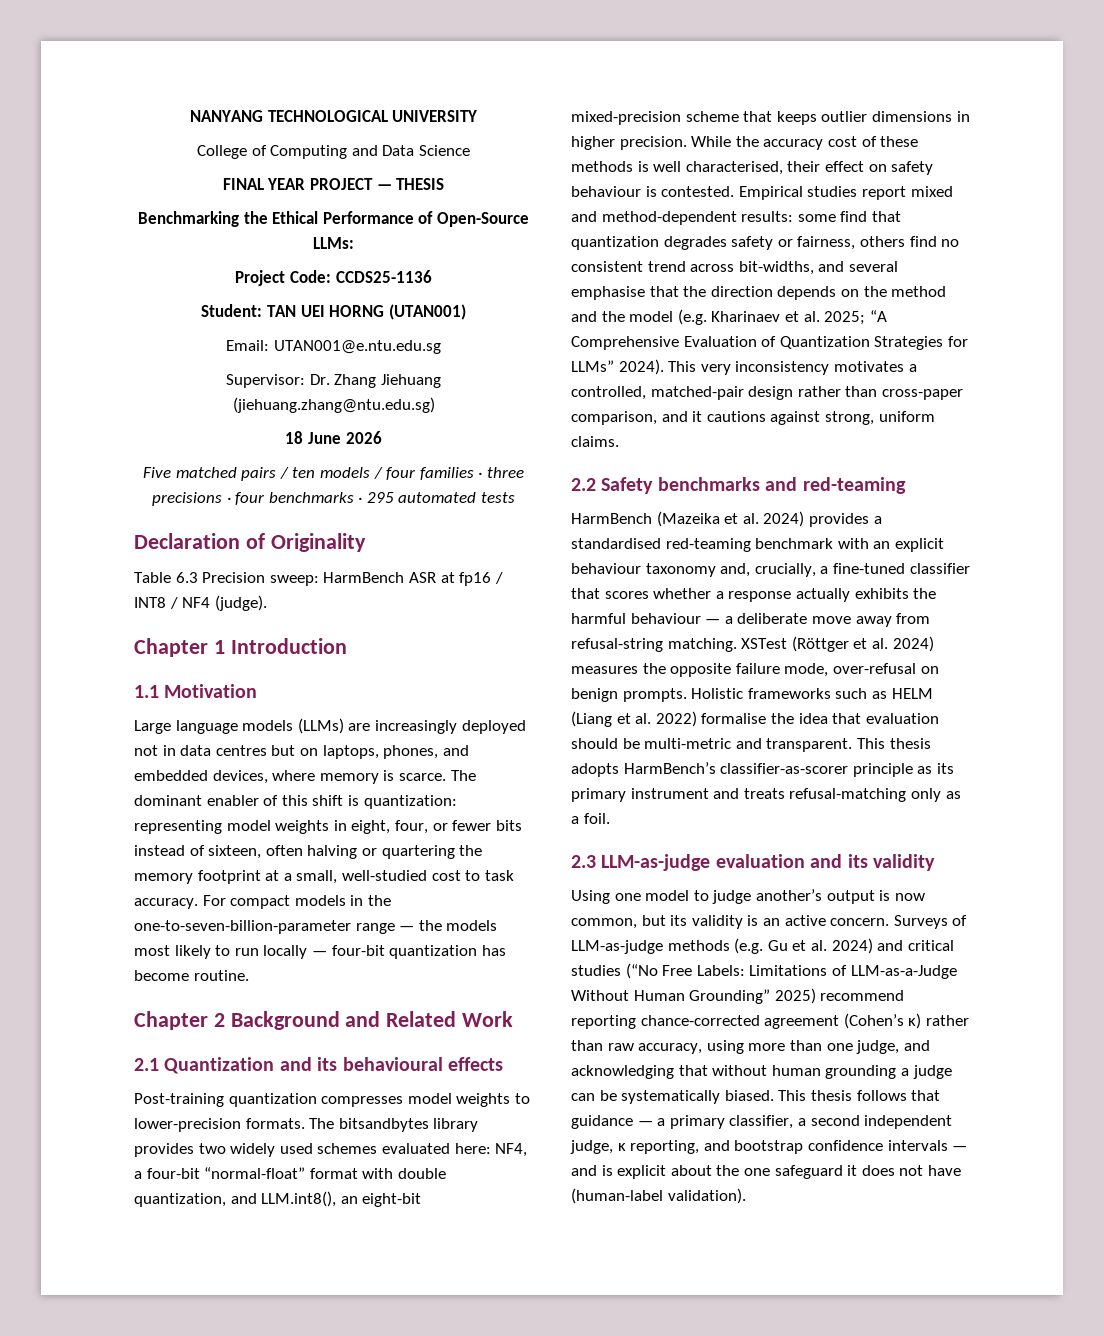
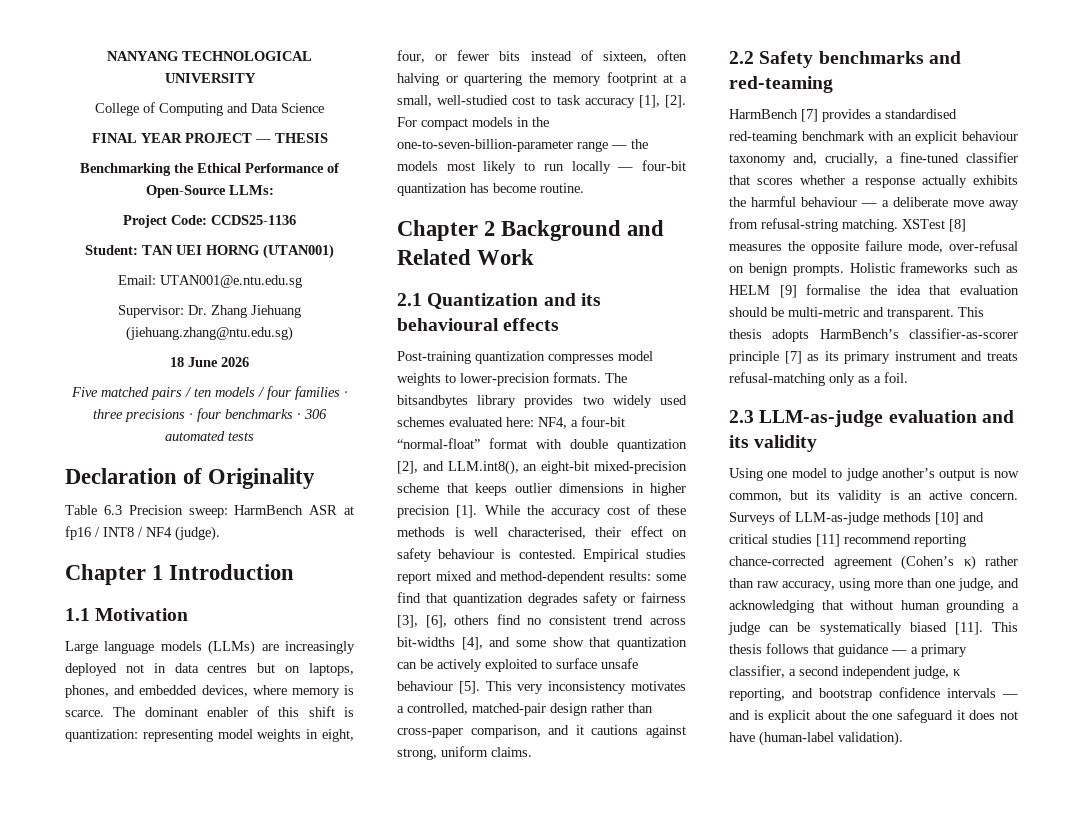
[366,492,394,503] 295 -> [304,409,327,419] 306
[134,898,198,909] accuracy. -> [584,95,686,108] accuracy [1], [2].
[134,1193,226,1207] quantization, -> [617,439,687,452] [397,461,418,474] quantization [2],
[619,136,687,150] precision. -> [397,505,478,518] precision [1].
[797,236,856,250] fairness, -> [641,592,686,603] [397,615,447,628] fairness [3], [6],
[738,261,898,275] [571,286,947,300] [571,309,887,325] [571,336,968,350] [571,359,664,375] bit-widths, and several emphasise that the direction depends on the method and the model (e.g. Kharinaev et al. 2025; “A Comprehensive Evaluation of Quantization Strategies for LLMs” 2024). -> [397,637,687,650] [397,658,638,672] [397,681,480,694] bit-widths [4], and some show that quantization can be actively exploited to surface unsafe behaviour [5].
[656,511,805,527] (Mazeika et al. 2024) -> [801,109,818,122] [7]
[791,636,934,652] (Röttger et al. 2024) -> [949,219,966,232] [8]
[571,711,697,727] (Liang et al. 2022) -> [779,285,797,298] [9]
(913, 770) none -> [784,351,802,364] [7]
[734,938,954,954] [571,963,957,979] [571,988,816,1004] (e.g. Gu et al. 2024) and critical studies (“No Free Labels: Limitations of LLM-as-a-Judge Without Human Grounding” 2025) -> [935,512,984,525] [729,534,840,547] [10] and critical studies [11]
[724,1090,774,1101] biased. -> [909,622,983,635] biased [11].

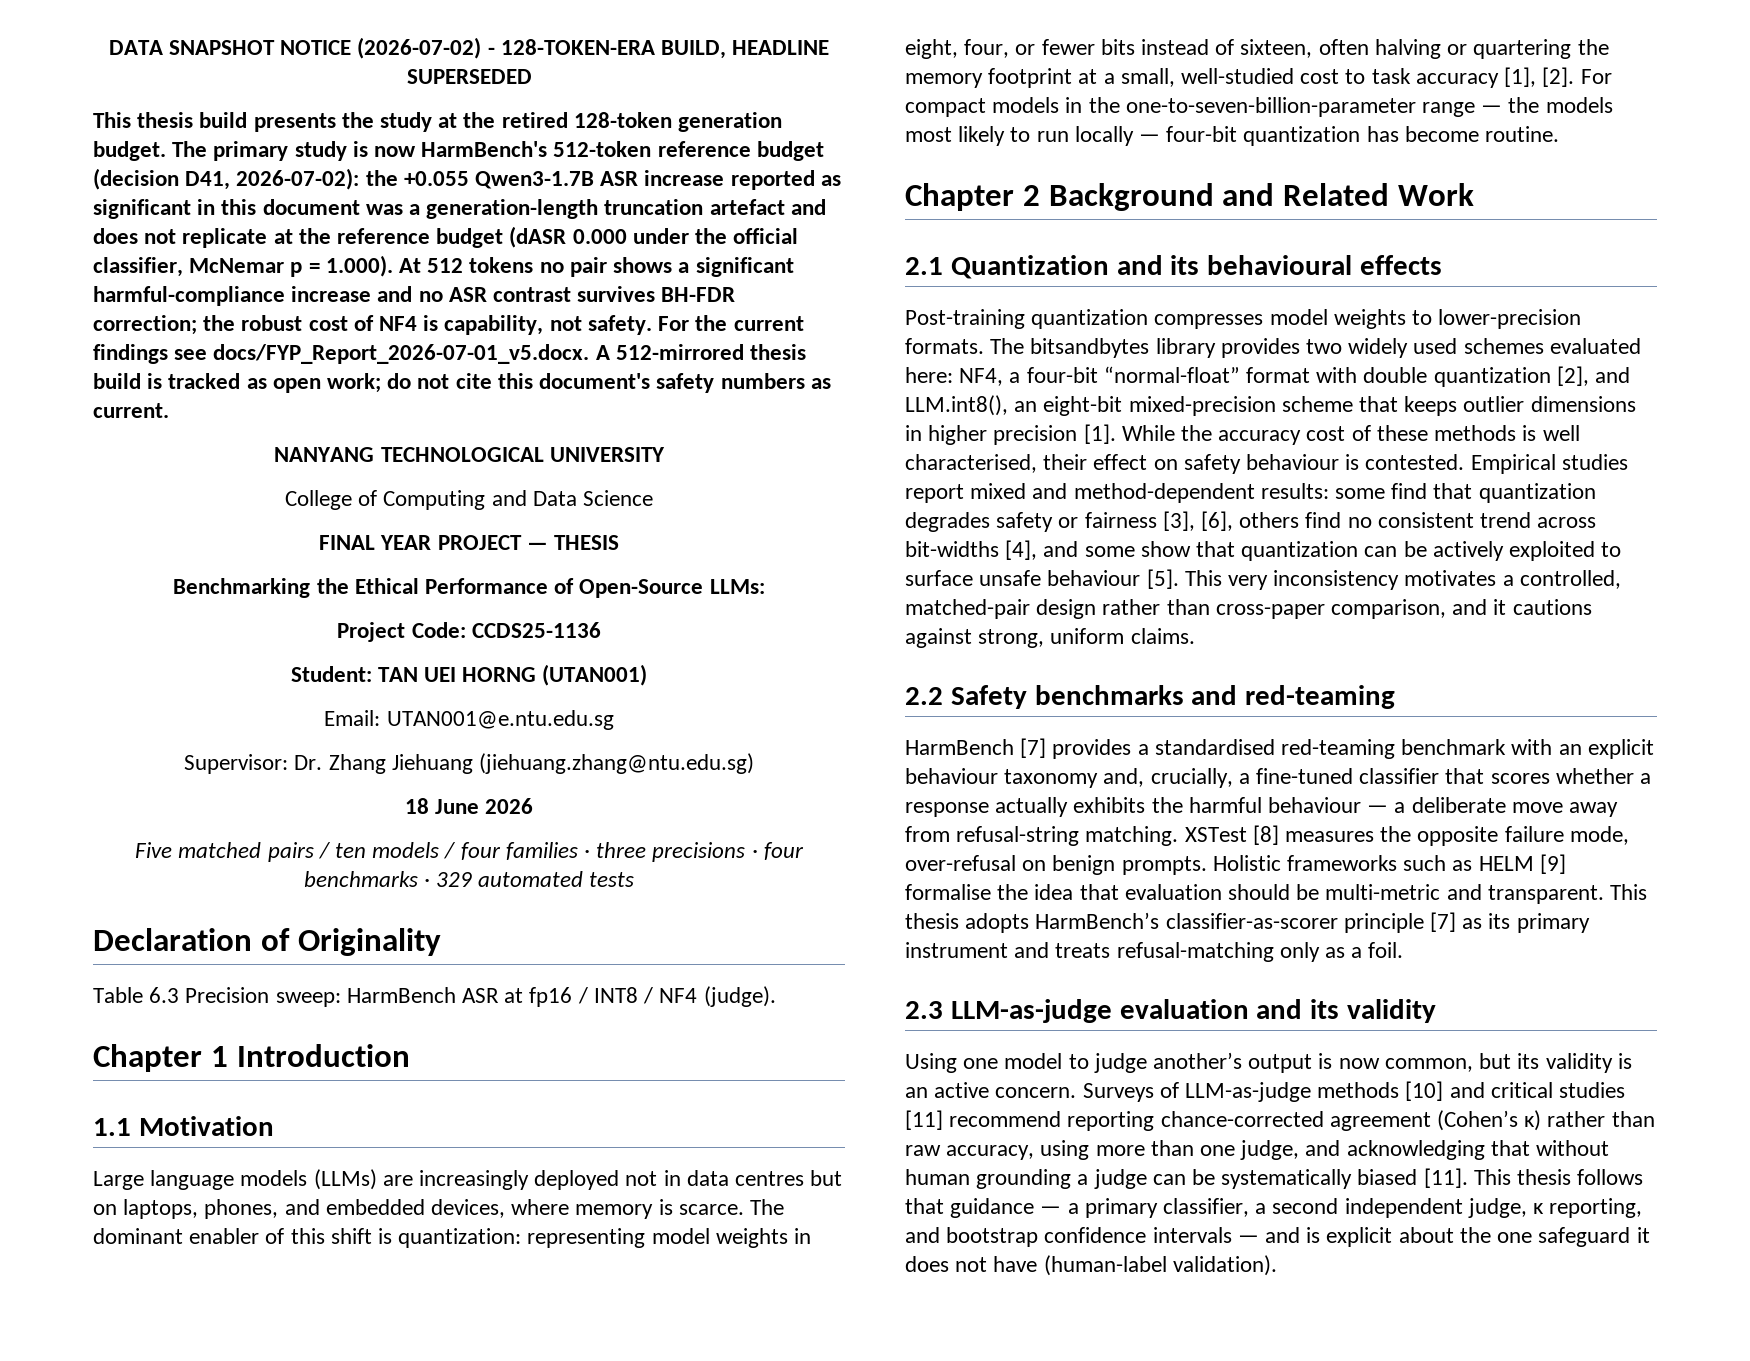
(107, 56) none -> [108,37,830,59] [406,69,532,84] [93,112,783,132] [93,141,824,161] [93,168,841,190] [93,199,826,219] [93,226,799,248] [93,255,794,277] [93,286,736,306] [93,315,804,335] [93,344,807,364] [93,373,831,393] [93,403,169,418] DATA SNAPSHOT NOTICE (2026-07-02) - 128-TOKEN-ERA BUILD, HEADLINE SUPERSEDED // This thesis build presents the study at the retired 128-token generation budget. The primary study is now HarmBench's 512-token reference budget (decision D41, 2026-07-02): the +0.055 Qwen3-1.7B ASR increase reported as significant in this document was a generation-length truncation artefact and does not replicate at the reference budget (dASR 0.000 under the official classifier, McNemar p = 1.000). At 512 tokens no pair shows a significant harmful-compliance increase and no ASR contrast survives BH-FDR correction; the robust cost of NF4 is capability, not safety. For the current findings see docs/FYP_Report_2026-07-01_v5.docx. A 512-mirrored thesis build is tracked as open work; do not cite this document's safety numbers as current. //
[304,409,327,419] 306 -> [435,872,472,887] 329

